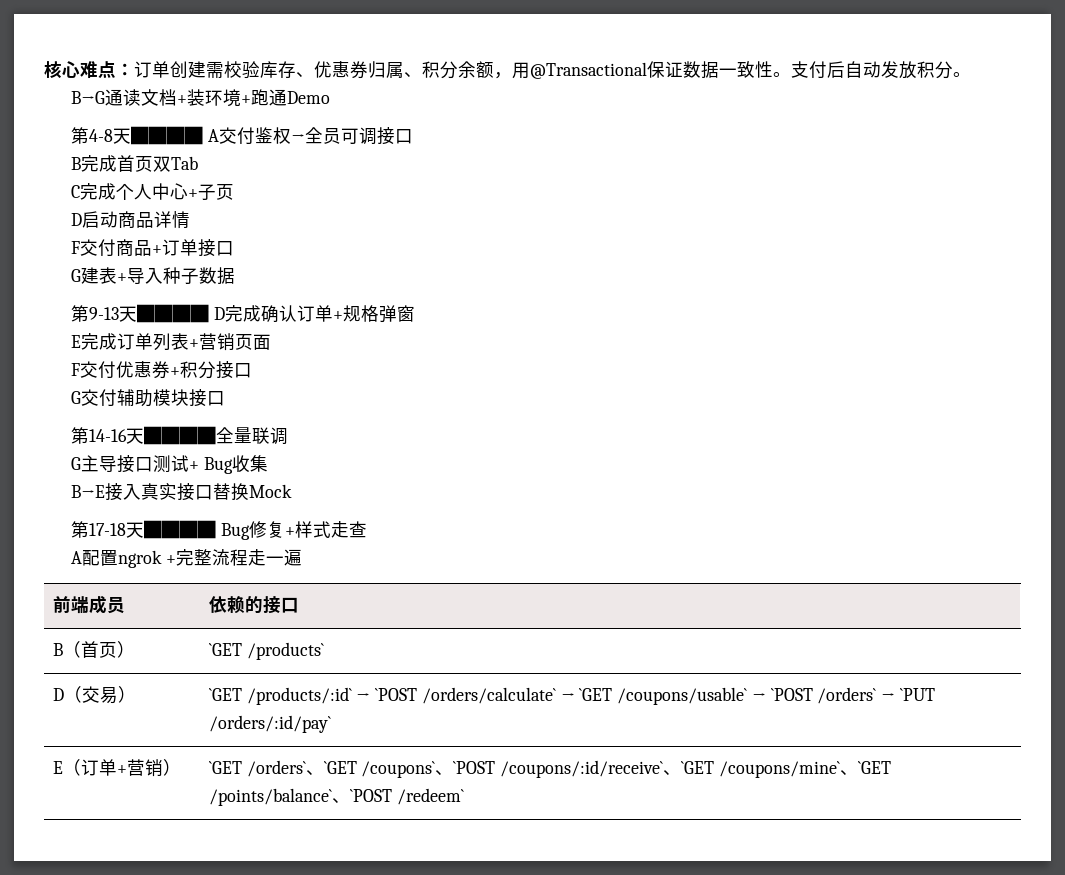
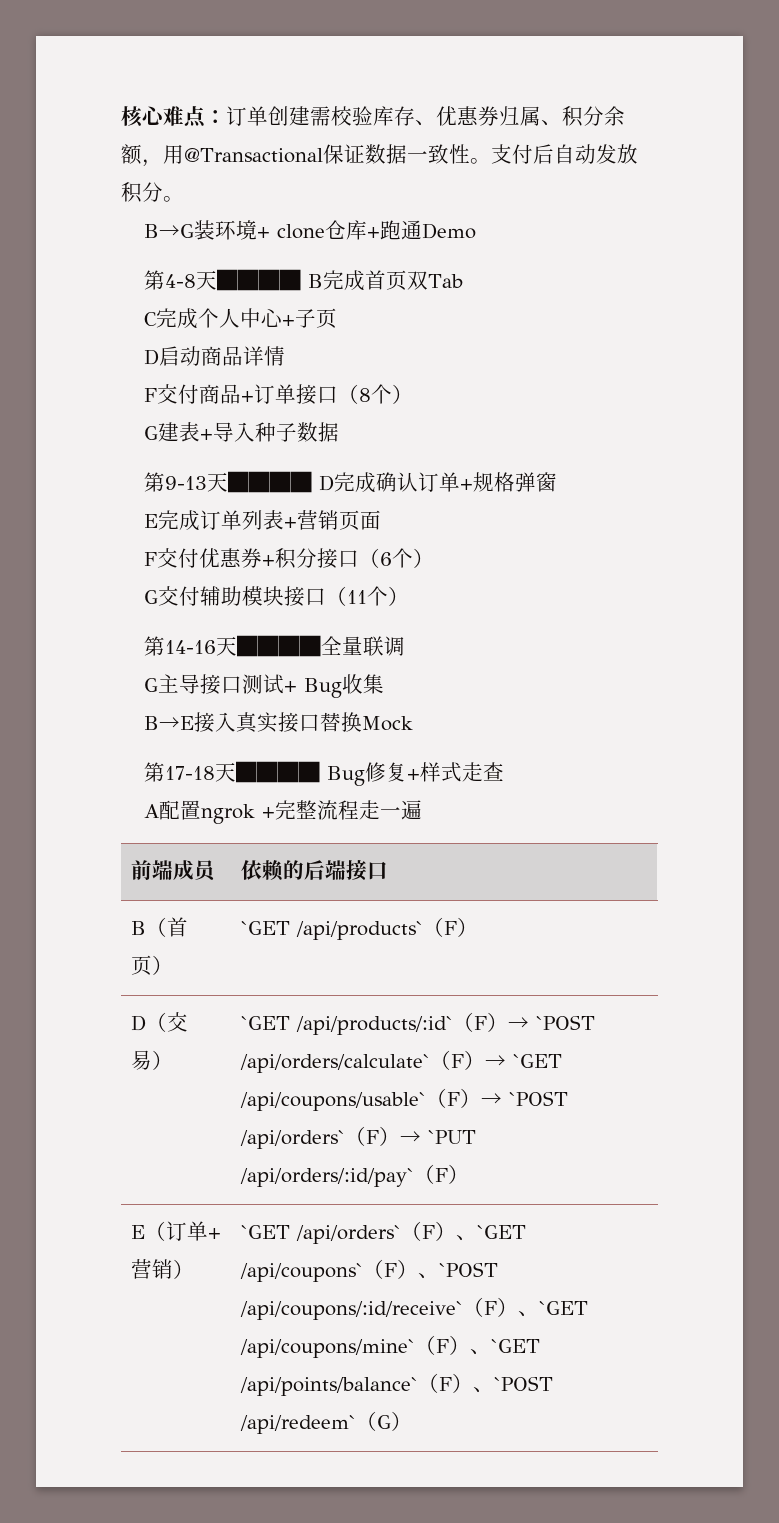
[105,89,242,107] 通读文档+装环境 -> [193,220,367,240] 装环境+ clone仓库
[208,127,414,145] A交付鉴权→全员可调接口 // -> (301, 280) none
(235, 248) none -> [337,384,413,404] （8个）
(253, 370) none -> [358,548,434,568] （6个）
(226, 398) none -> [325,586,409,606] （11个）
(263, 604) none -> [304,860,347,880] 后端
[246,642,324,660] /products` -> [296,917,479,940] /api/products`（F）
[246,687,935,705] [208,715,331,733] /products/:id` → `POST /orders/calculate` → `GET /coupons/usable` → `POST /orders` → `PUT /orders/:id/pay` -> [296,1012,596,1035] [240,1050,563,1073] [240,1088,569,1111] [240,1126,477,1149] [240,1164,470,1187] /api/products/:id`（F）→ `POST /api/orders/calculate`（F）→ `GET /api/coupons/usable`（F）→ `POST /api/orders`（F）→ `PUT /api/orders/:id/pay`（F）
[246,760,891,778] [208,788,464,806] /orders`、`GET /coupons`、`POST /coupons/:id/receive`、`GET /coupons/mine`、`GET /points/balance`、`POST /redeem` -> [296,1221,527,1244] [240,1259,499,1282] [240,1297,589,1320] [240,1335,541,1358] [240,1373,554,1396] [240,1411,413,1434] /api/orders`（F）、`GET /api/coupons`（F）、`POST /api/coupons/:id/receive`（F）、`GET /api/coupons/mine`（F）、`GET /api/points/balance`（F）、`POST /api/redeem`（G）

